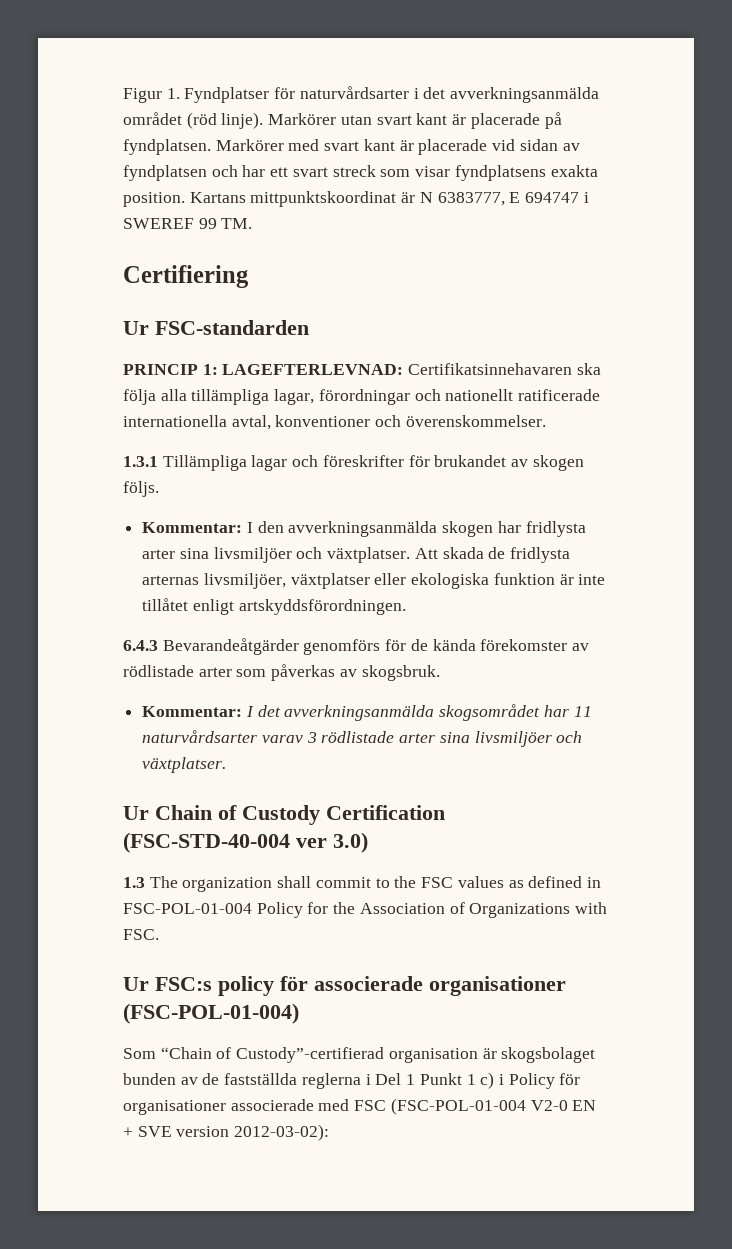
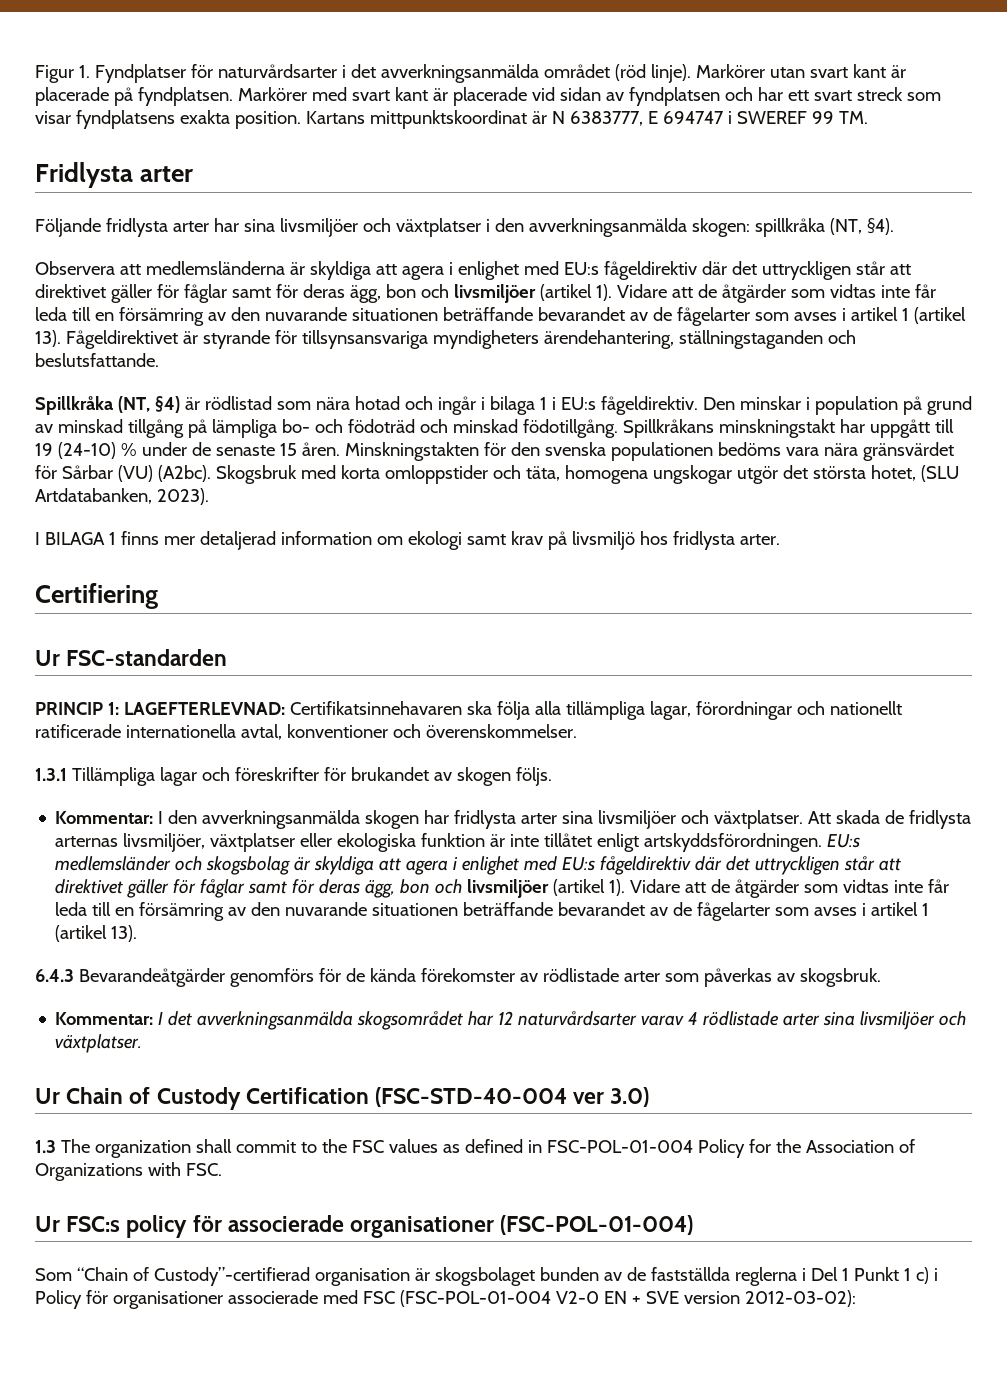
(253, 223) none -> [35,162,194,188] [35,218,894,237] [35,261,911,280] [35,284,936,303] [35,307,966,326] [35,330,856,349] [35,353,159,367] [35,396,972,415] [35,419,954,438] [35,442,954,461] [35,465,959,484] [35,488,209,505] [35,531,780,550] // Fridlysta arter // Följande fridlysta arter har sina livsmiljöer och växtplatser i den avverkningsanmälda skogen: spillkråka (NT, §4). // Observera att medlemsländerna är skyldiga att agera i enlighet med EU:s fågeldirektiv där det uttryckligen står att direktivet gäller för fåglar samt för deras ägg, bon och livsmiljöer (artikel 1). Vidare att de åtgärder som vidtas inte får leda till en försämring av den nuvarande situationen beträffande bevarandet av de fågelarter som avses i artikel 1 (artikel 13). Fågeldirektivet är styrande för tillsynsansvariga myndigheters ärendehantering, ställningstaganden och beslutsfattande. // Spillkråka (NT, §4) är rödlistad som nära hotad och ingår i bilaga 1 i EU:s fågeldirektiv. Den minskar i population på grund av minskad tillgång på lämpliga bo- och födoträd och minskad födotillgång. Spillkråkans minskningstakt har uppgått till 19 (24-10) % under de senaste 15 åren. Minskningstakten för den svenska populationen bedöms vara nära gränsvärdet för Sårbar (VU) (A2bc). Skogsbruk med korta omloppstider och täta, homogena ungskogar utgör det största hotet, (SLU Artdatabanken, 2023). // I BILAGA 1 finns mer detaljerad information om ekologi samt krav på livsmiljö hos fridlysta arter.
(406, 607) none -> [827,834,861,848] [55,856,902,875] [55,879,950,898] [55,902,930,921] [55,925,138,942] EU:s medlemsländer och skogsbolag är skyldiga att agera i enlighet med EU:s fågeldirektiv där det uttryckligen står att direktivet gäller för fåglar samt för deras ägg, bon och livsmiljöer (artikel 1). Vidare att de åtgärder som vidtas inte får leda till en försämring av den nuvarande situationen beträffande bevarandet av de fågelarter som avses i artikel 1 (artikel 13).
[573,706,592,717] 11 -> [498,1011,514,1025] 12
[306,732,317,743] 3 -> [688,1012,699,1025] 4

